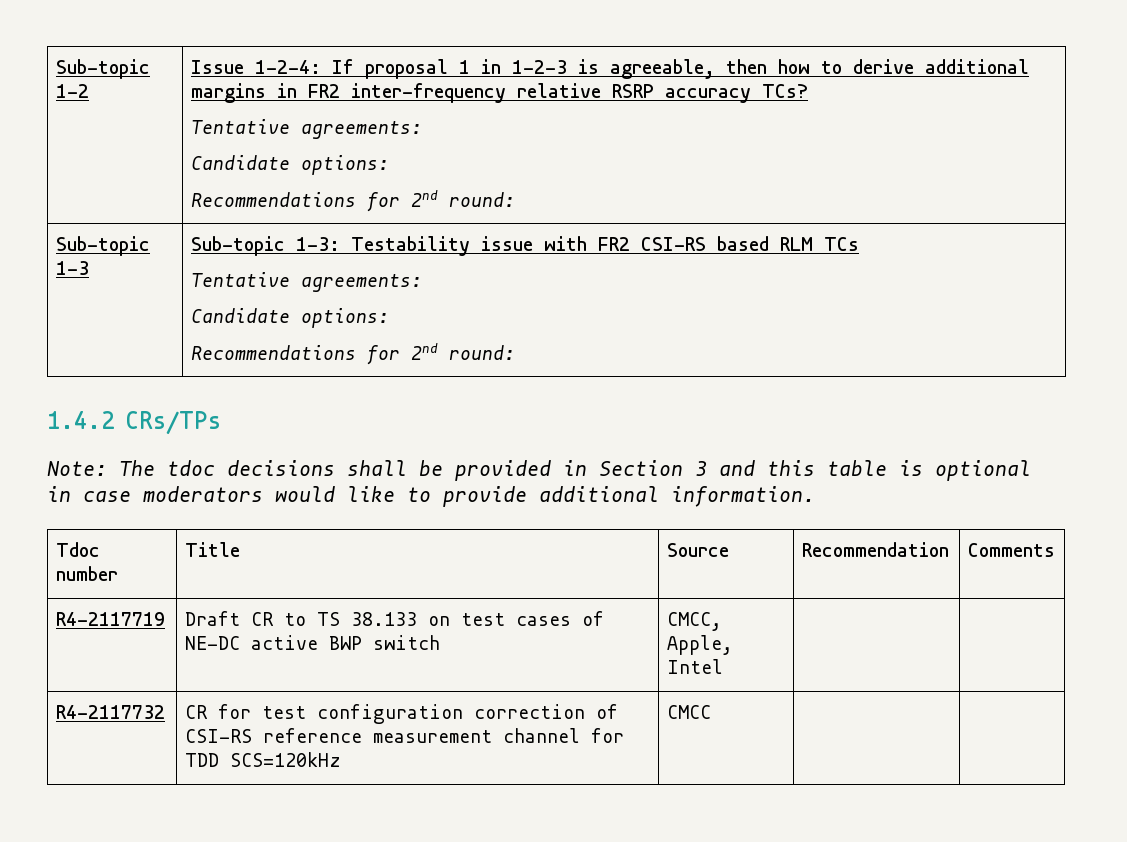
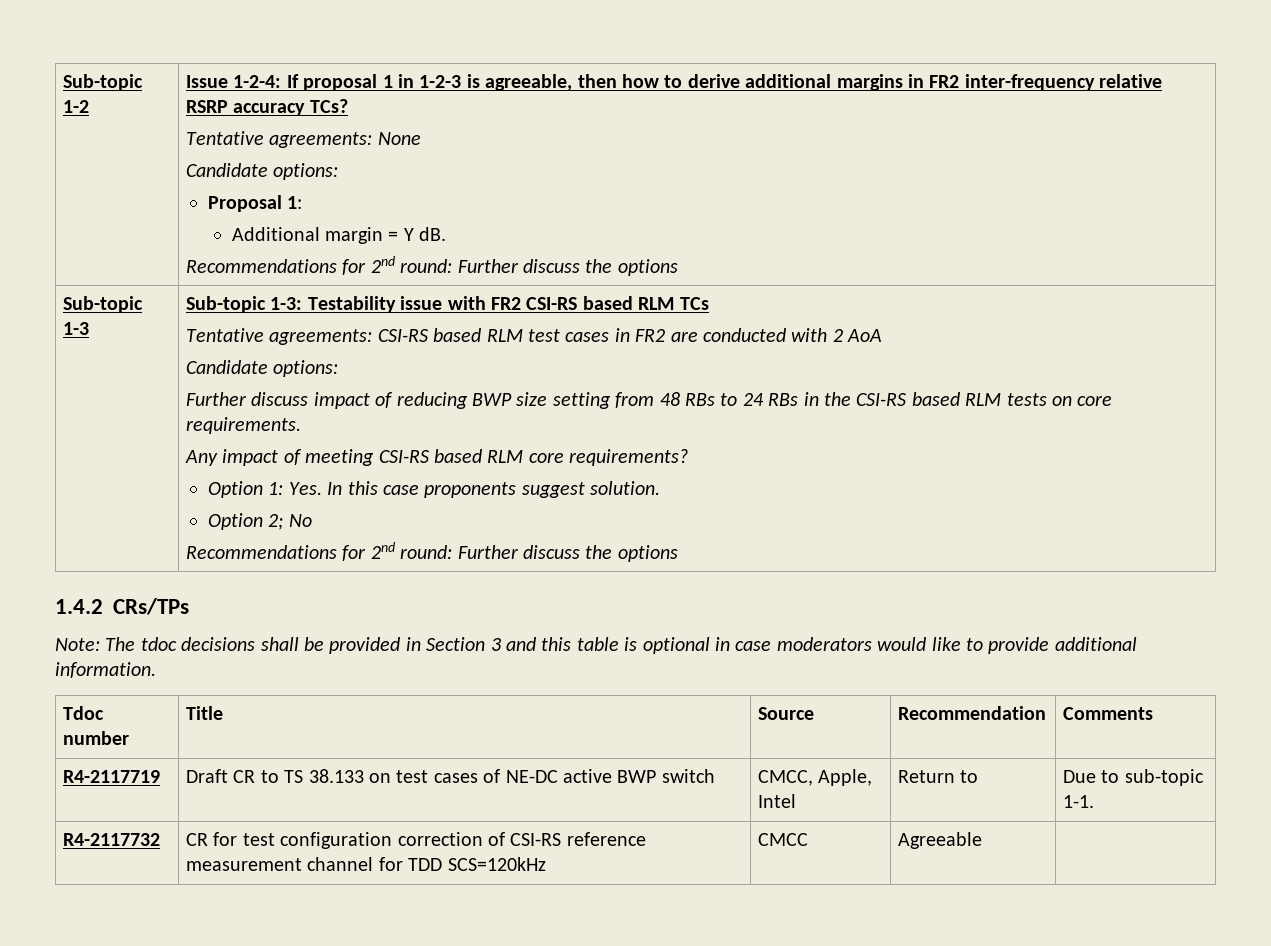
[300,121,422,139] [190,155,389,175] [190,190,515,212] agreements: // Candidate options: // Recommendations for 2nd round: -> [269,132,421,148] [186,163,339,180] [208,195,303,212] [231,227,447,244] [186,256,678,276] agreements: None // Candidate options: // Proposal 1: // Additional margin = Y dB. // Recommendations for 2nd round: Further discuss the options
[190,308,389,328] [190,343,515,365] // Candidate options: // Recommendations for 2nd round: -> [377,328,883,342] [186,360,339,377] [186,392,1113,409] [186,417,302,434] [185,449,689,466] [208,481,661,498] [208,513,312,530] [186,542,678,562] CSI-RS based RLM test cases in FR2 are conducted with 2 AoA // Candidate options: // Further discuss impact of reducing BWP size setting from 48 RBs to 24 RBs in the CSI-RS based RLM tests on core requirements. // Any impact of meeting CSI-RS based RLM core requirements? // Option 1: Yes. In this case proponents suggest solution. // Option 2; No // Recommendations for 2nd round: Further discuss the options
(723, 666) | -> [898,770,979,783] [1063,769,1204,786] [1063,795,1095,808] Return to | Due to sub-topic 1-1.
(711, 712) none -> [898,832,983,849] Agreeable

